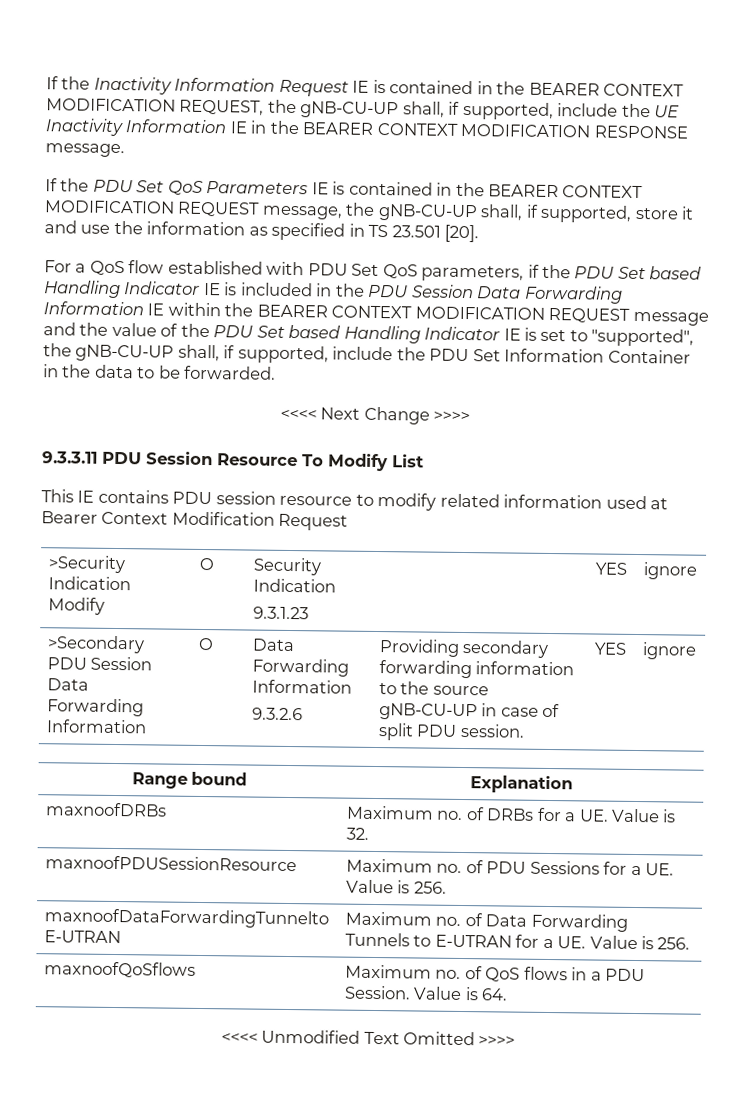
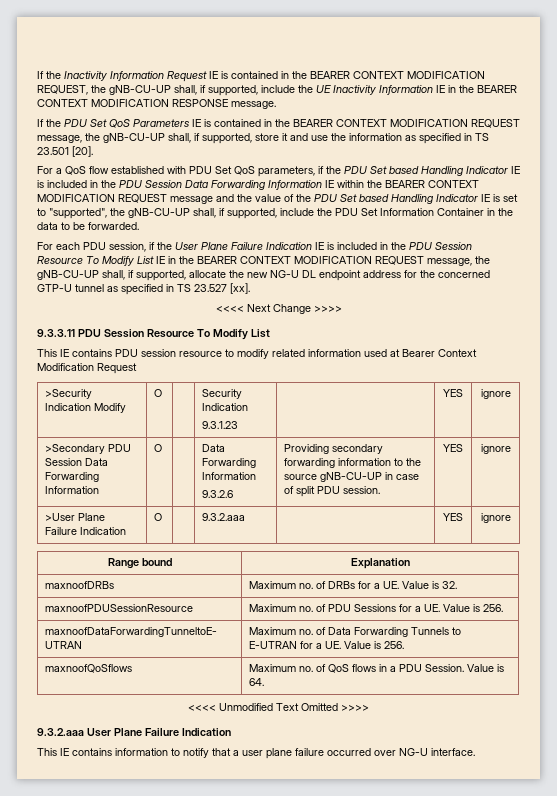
(277, 372) none -> [37,242,472,252] [37,256,490,266] [37,270,490,281] [37,283,250,295] // For each PDU session, if the User Plane Failure Indication IE is included in the PDU Session Resource To Modify List IE in the BEARER CONTEXT MODIFICATION REQUEST message, the gNB-CU-UP shall, if supported, allocate the new NG-U DL endpoint address for the concerned GTP-U tunnel as specified in TS 23.527 [xx].
(697, 651) none -> [45,513,106,521] [45,527,127,535] [154,513,163,521] [202,513,246,521] [443,513,463,521] [480,513,511,523] // >User Plane Failure Indication | O | | 9.3.2.aaa | | YES | ignore
(516, 1041) none -> [37,728,231,737] [37,748,475,759] // 9.3.2.aaa User Plane Failure Indication // This IE contains information to notify that a user plane failure occurred over NG-U interface.

